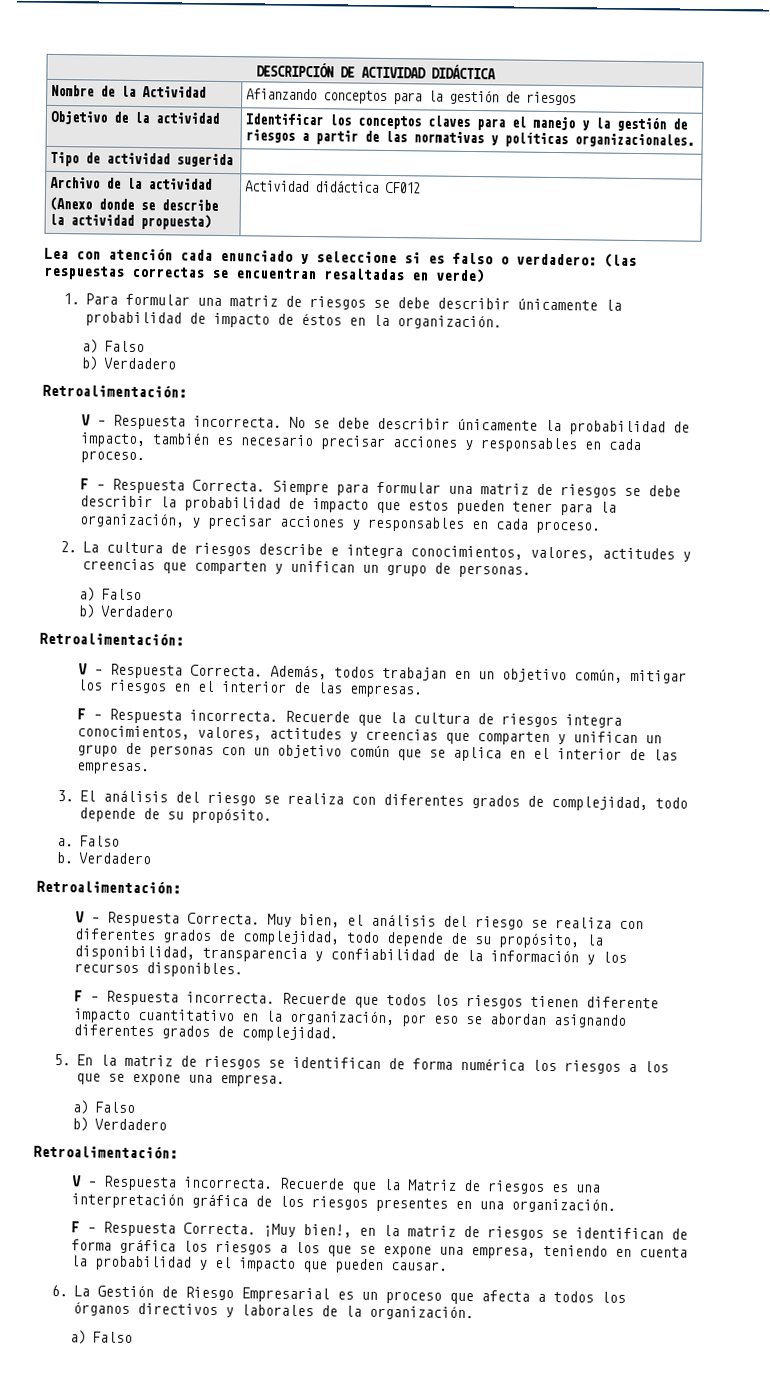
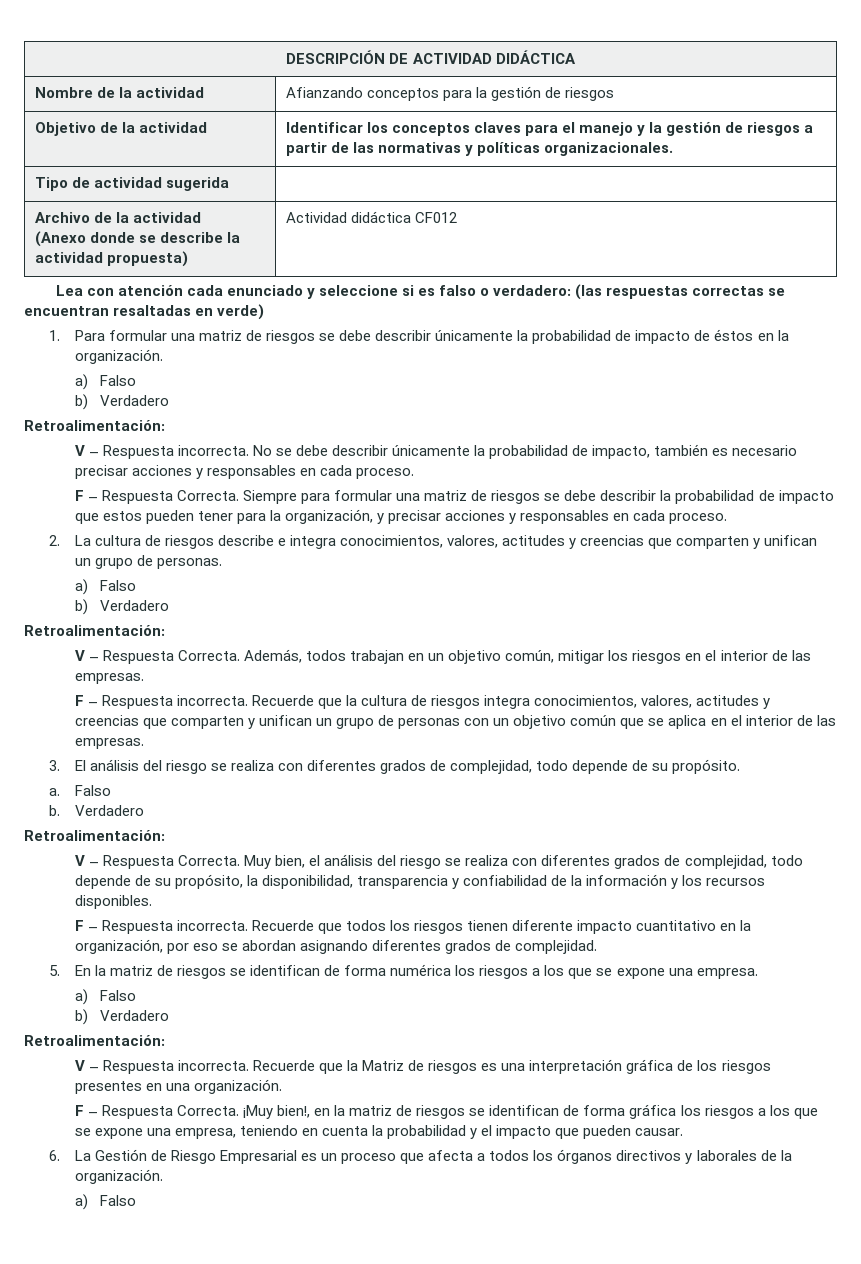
[141,86,206,98] Actividad -> [135,87,204,98] actividad

